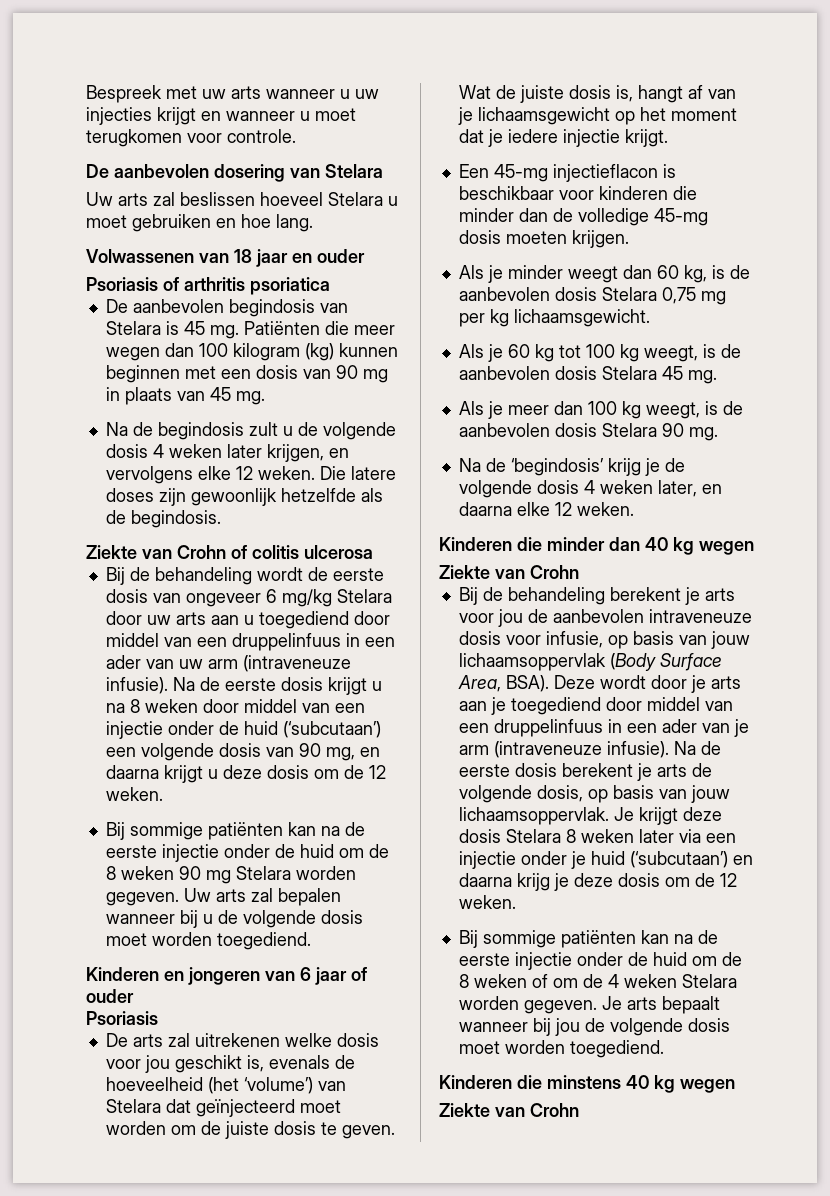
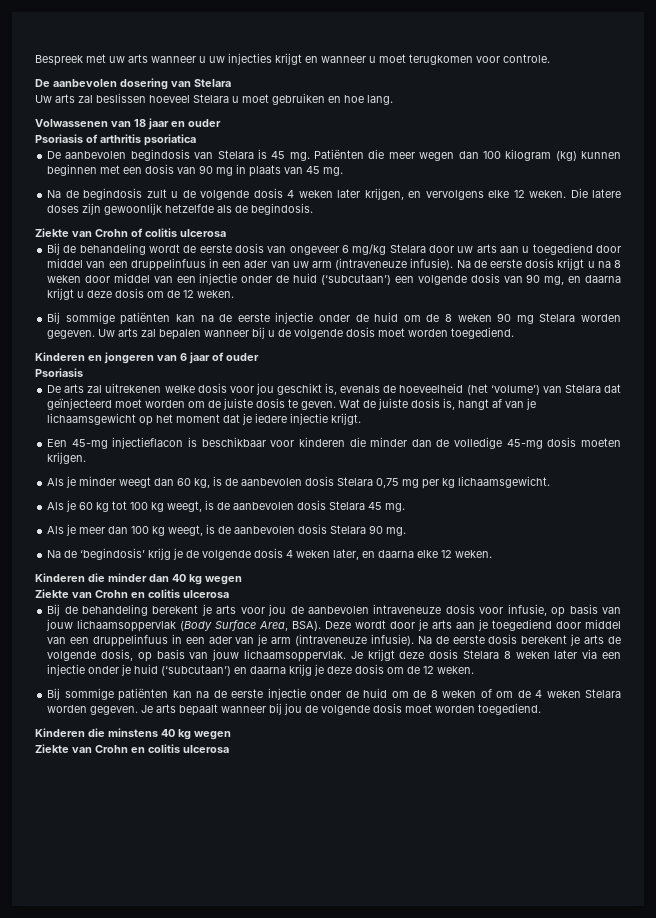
(579, 572) none -> [131,589,229,598] en colitis ulcerosa
(579, 1110) none -> [131,744,229,753] en colitis ulcerosa

